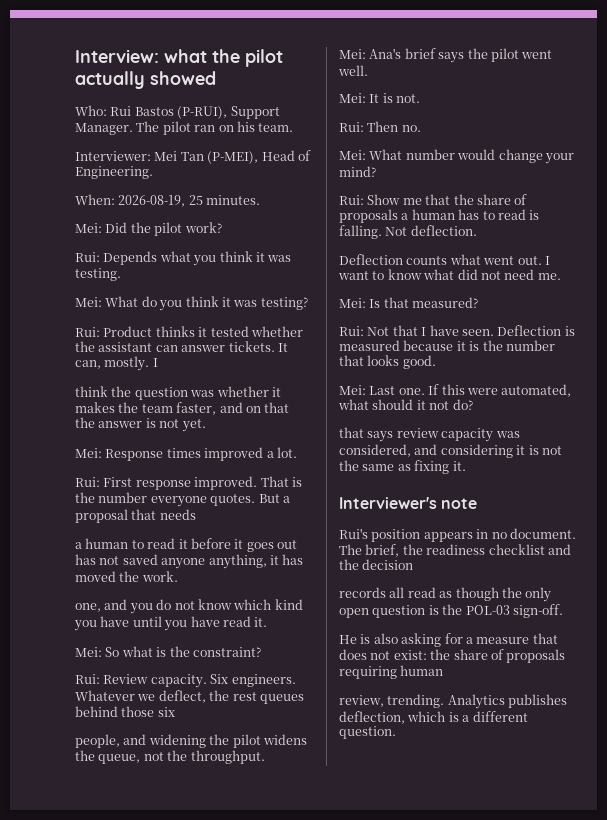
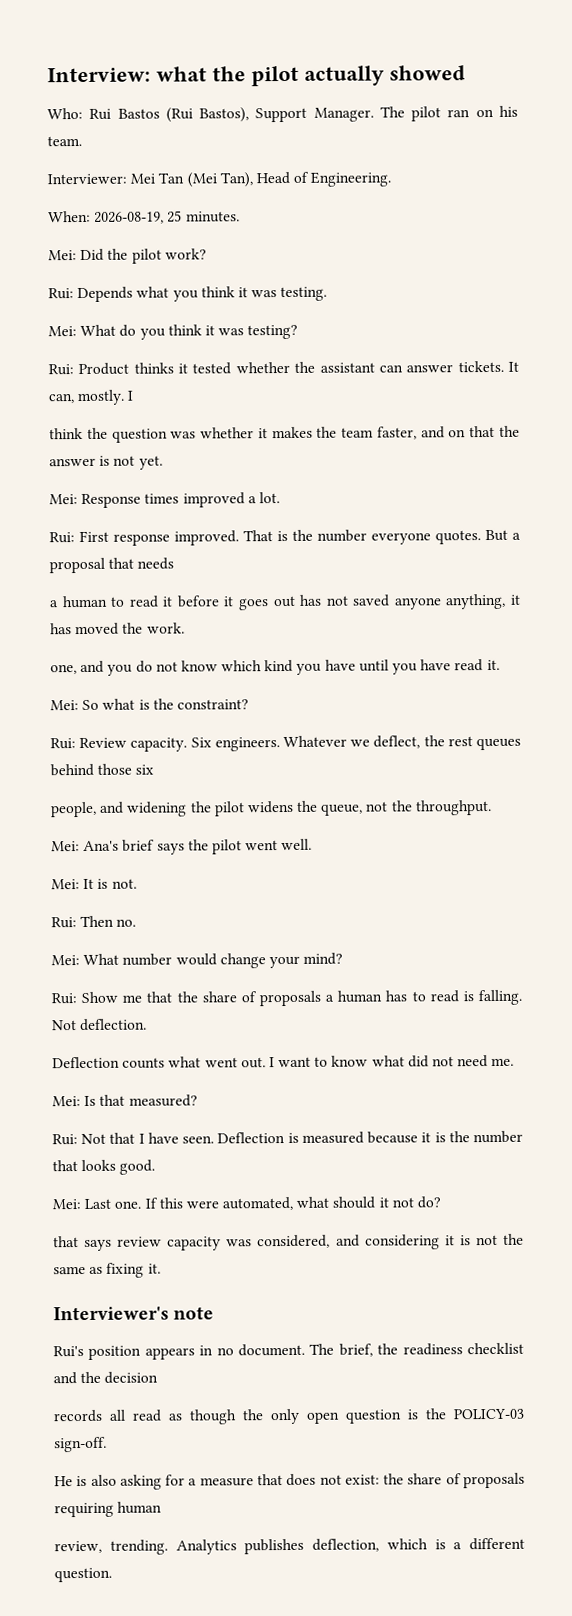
[177,106,228,119] (P-RUI), -> [165,107,250,123] (Rui Bastos),
[207,151,259,164] (P-MEI), -> [186,172,253,188] (Mei Tan),
[465,605,510,615] POL-03 -> [453,1408,524,1420] POLICY-03

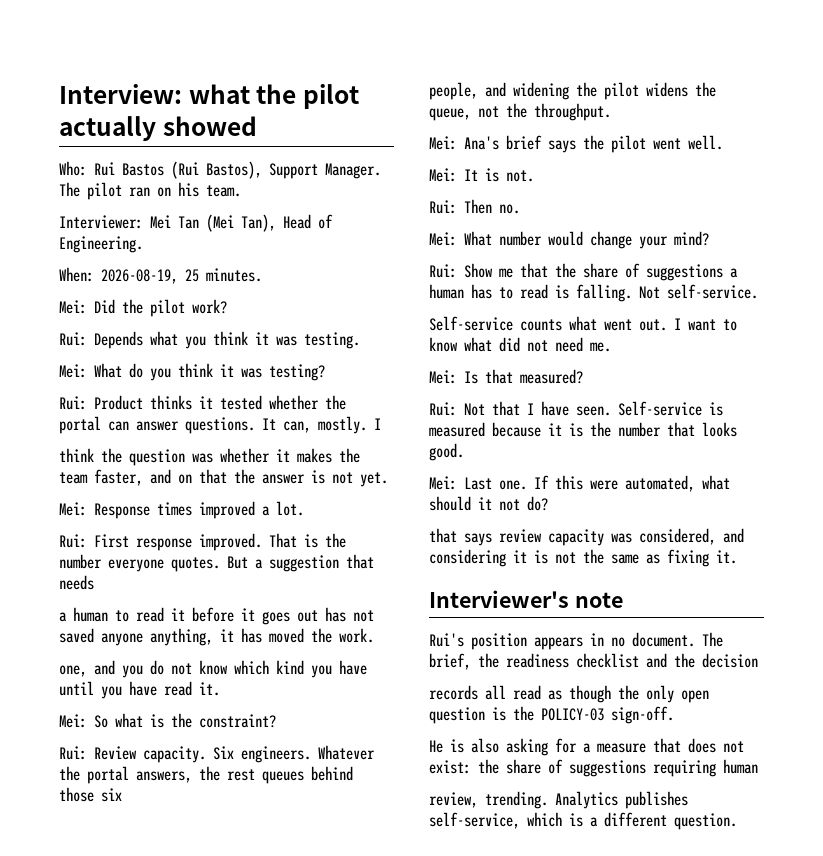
[319,362,375,373] assistant -> [59,416,101,434] portal
[457,360,504,373] tickets. -> [185,417,255,434] questions.
[49,557,105,574] proposal -> [269,555,339,572] suggestion
[350,735,421,749] we deflect, -> [59,766,192,784] the portal answers,
[258,990,321,1007] proposals -> [646,264,723,281] suggestions
[80,1018,148,1032] [52,1056,120,1069] deflection. // Deflection -> [667,284,758,299] [429,316,513,331] self-service. // Self-service
[217,1132,286,1144] Deflection -> [618,401,702,416] Self-service
[462,1472,525,1489] proposals -> [569,760,646,777] suggestions
[312,1538,379,1552] deflection, -> [429,812,520,829] self-service,

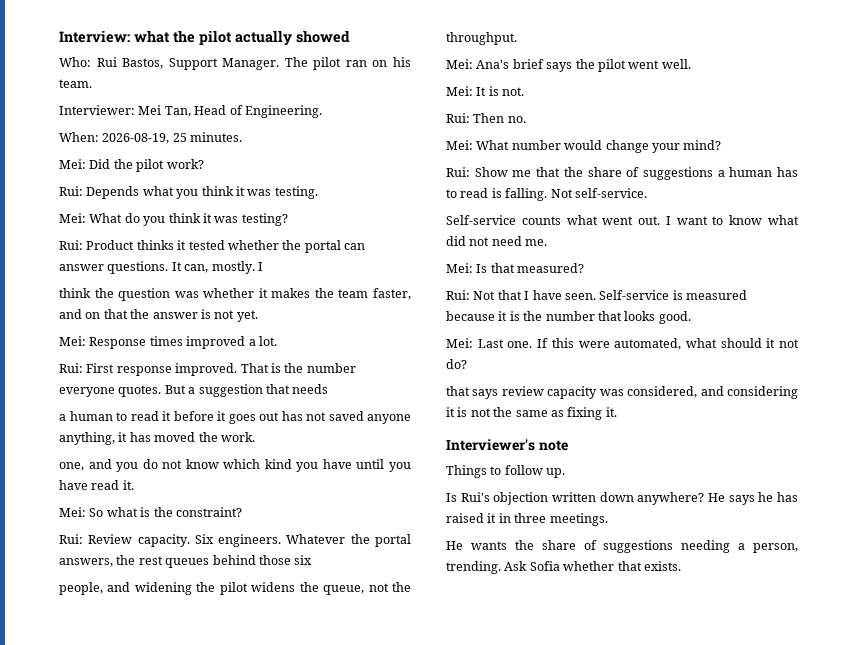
[122,161,262,179] Bastos (Rui Bastos), -> [122,58,164,69] Bastos,
[178,214,276,232] Tan (Mei Tan), -> [164,106,191,117] Tan,
[429,632,723,650] [429,653,758,670] [429,685,709,703] [429,706,674,724] [429,738,744,756] [429,759,758,777] [429,791,688,809] [429,812,737,830] Rui's position appears in no document. The brief, the readiness checklist and the decision // records all read as though the only open question is the POLICY-03 sign-off. // He is also asking for a measure that does not exist: the share of suggestions requiring human // review, trending. Analytics publishes self-service, which is a different question. -> [446,465,566,478] [446,492,798,505] [446,513,608,526] [446,540,798,553] [446,561,681,574] Things to follow up. // Is Rui's objection written down anywhere? He says he has raised it in three meetings. // He wants the share of suggestions needing a person, trending. Ask Sofia whether that exists.

